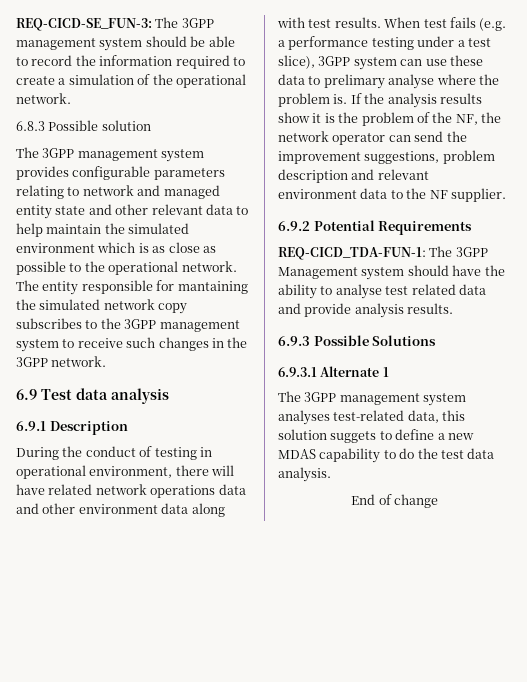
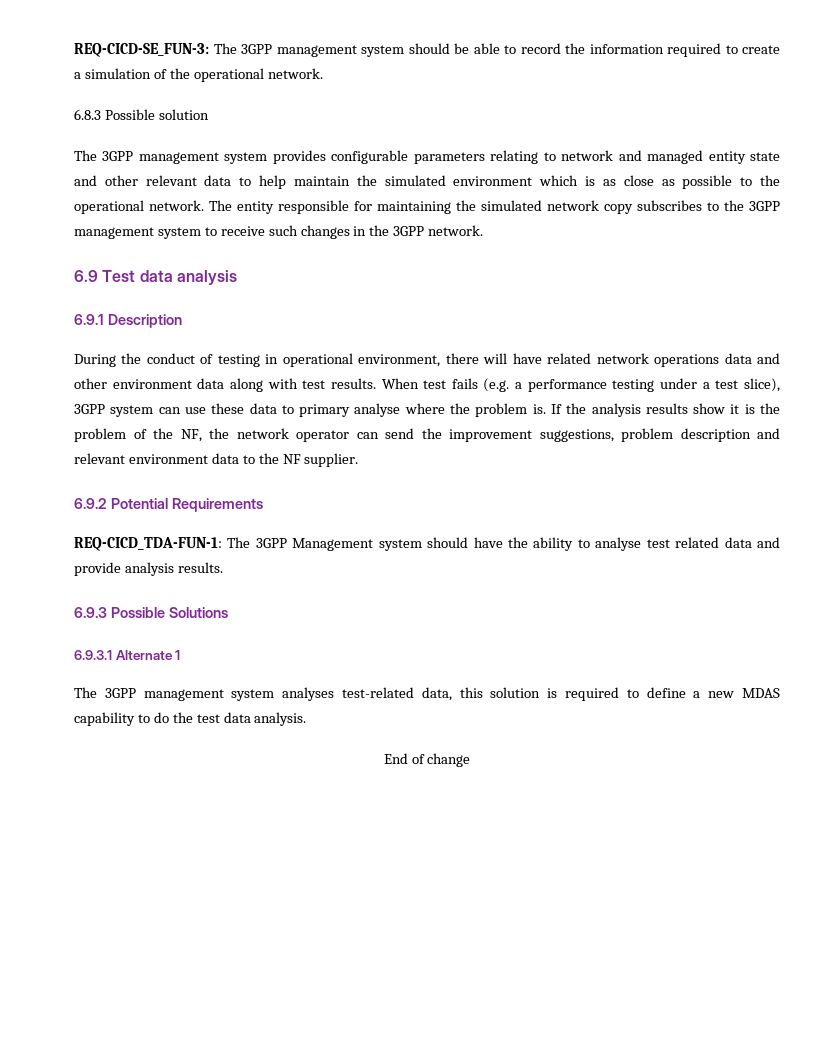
[177,281,248,294] mantaining -> [377,201,451,214] maintaining
[323,74,385,89] prelimary -> [299,404,351,417] primary
[330,431,377,443] suggets -> [547,687,620,701] is required

